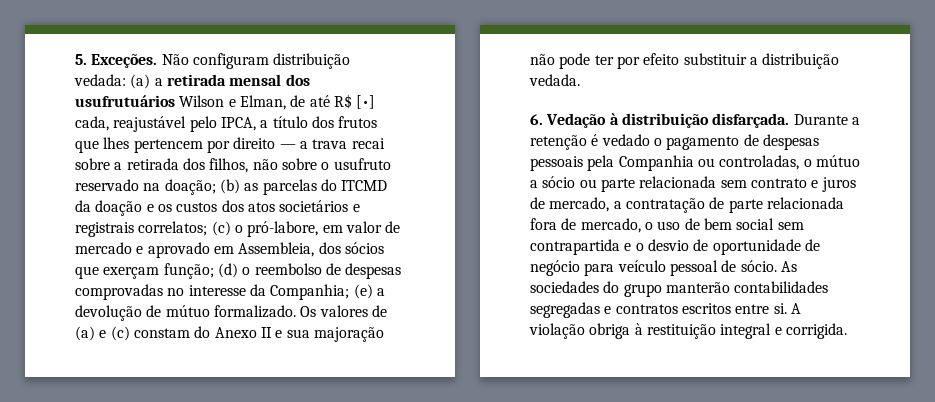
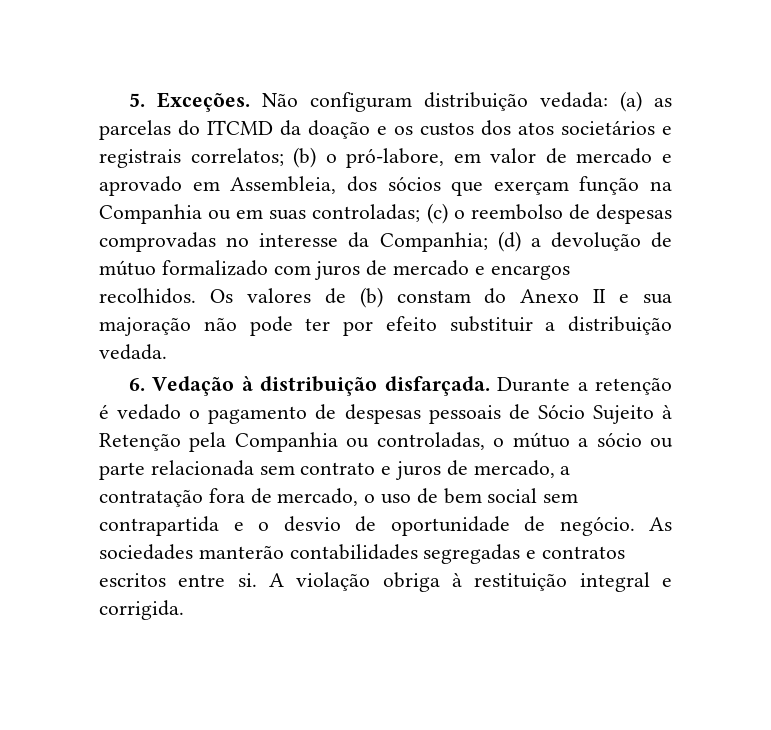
[154,74,310,86] [75,94,376,110] [75,116,378,132] [75,137,385,153] [75,158,391,173] [75,179,240,195] a retirada mensal dos usufrutuários Wilson e Elman, de até R$ [•] cada, reajustável pelo IPCA, a título dos frutos que lhes pertencem por direito — a trava recai sobre a retirada dos filhos, não sobre o usufruto reservado na doação; (b) -> (642, 101) none
[211,221,231,236] (c) -> [293,147,317,168] (b)
[163,263,238,279] função; (d) -> [579,176,672,195] [99,203,448,224] função na Companhia ou em suas controladas; (c)
[353,284,373,299] (e) -> [497,231,521,252] (d)
[213,305,387,318] [75,326,130,341] formalizado. Os valores de (a) e (c) -> [161,260,570,280] [99,287,383,308] formalizado com juros de mercado e encargos recolhidos. Os valores de (b)
(583, 163) none -> [508,404,673,424] [99,433,181,451] de Sócio Sujeito à Retenção
[709,197,844,213] de parte relacionada -> (203, 498) none
[530,260,797,276] [530,281,662,297] negócio para veículo pessoal de sócio. As sociedades do grupo -> [559,516,672,536] [99,544,193,560] negócio. As sociedades

